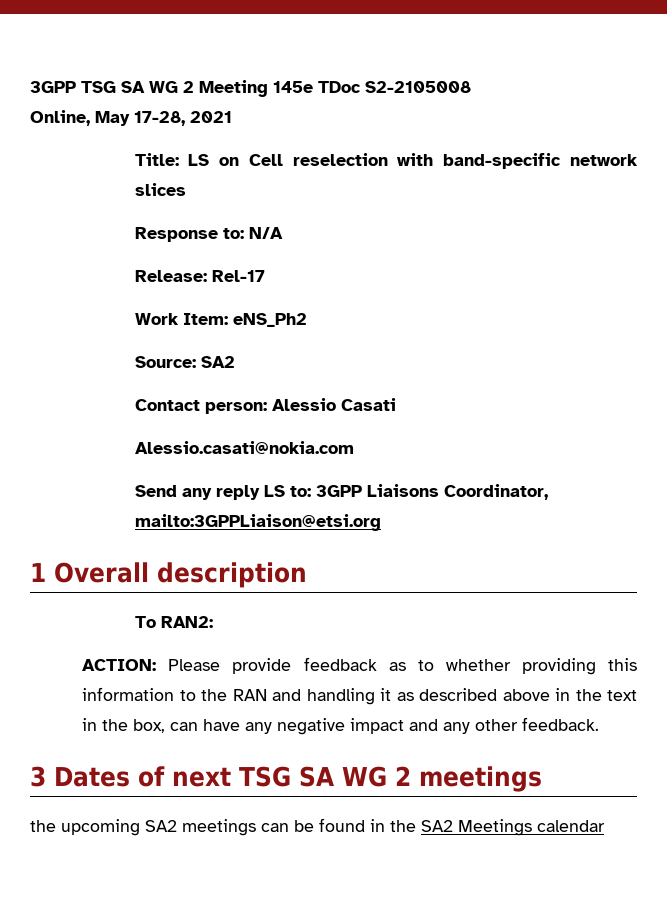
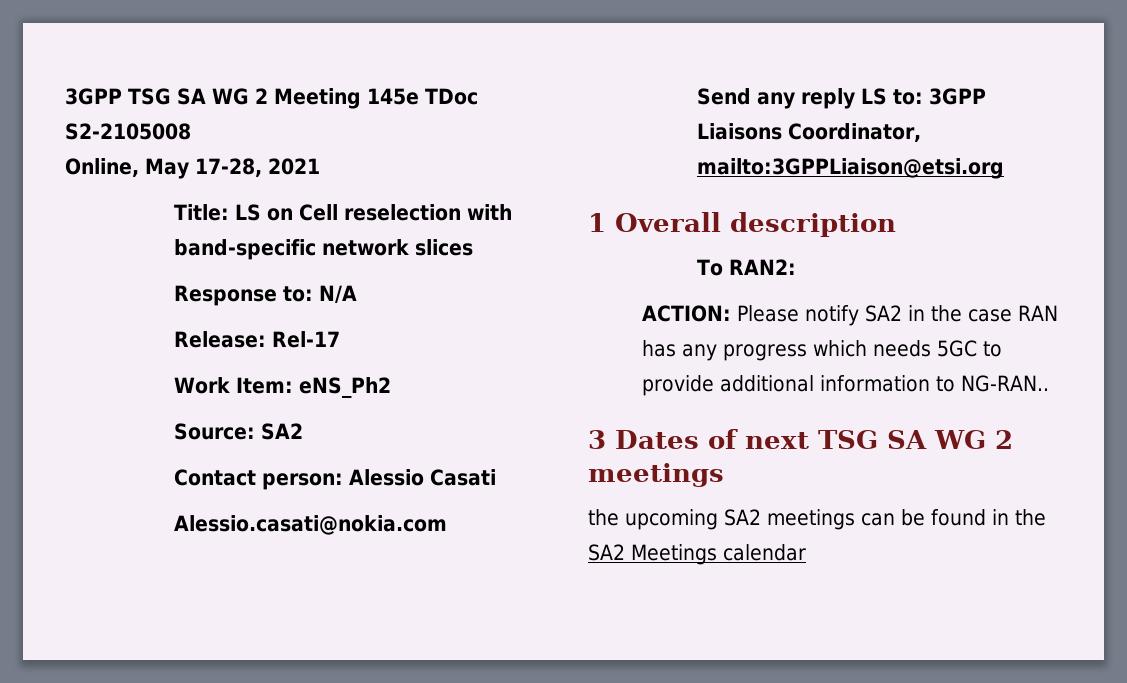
[232,657,637,675] [82,687,637,705] [82,717,600,735] provide feedback as to whether providing this information to the RAN and handling it as described above in the text in the box, can have any negative impact and any other feedback. -> [805,305,1059,326] [642,340,1003,361] [642,375,1050,396] notify SA2 in the case RAN has any progress which needs 5GC to provide additional information to NG-RAN..

